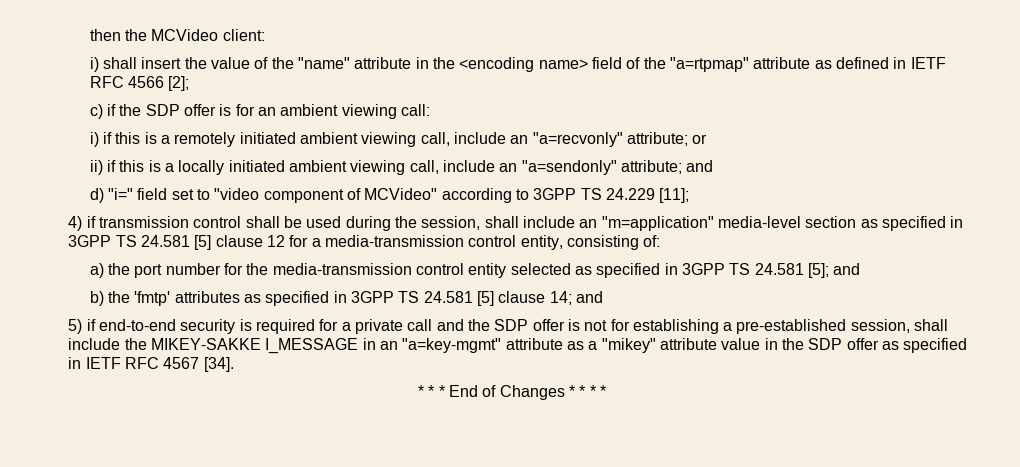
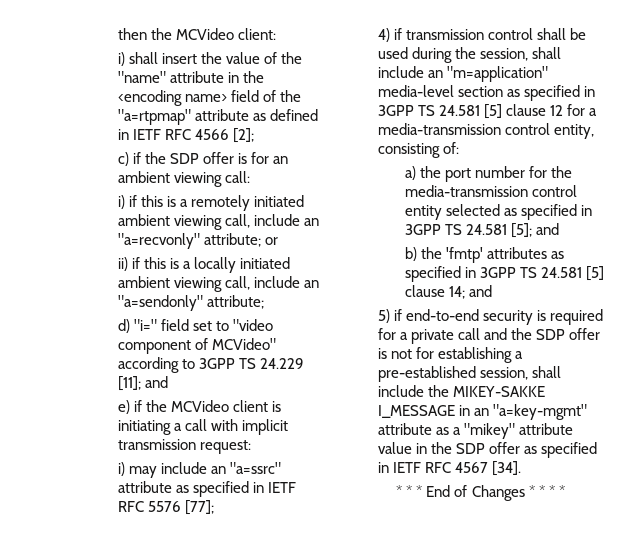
[686,160,714,172] and -> (265, 302) none
(690, 195) none -> [145,376,169,388] [117,400,282,414] [117,419,289,435] [117,439,252,454] [117,462,282,478] [117,481,297,497] [117,500,215,515] and // e) if the MCVideo client is initiating a call with implicit transmission request: // i) may include an "a=ssrc" attribute as specified in IETF RFC 5576 [77];

